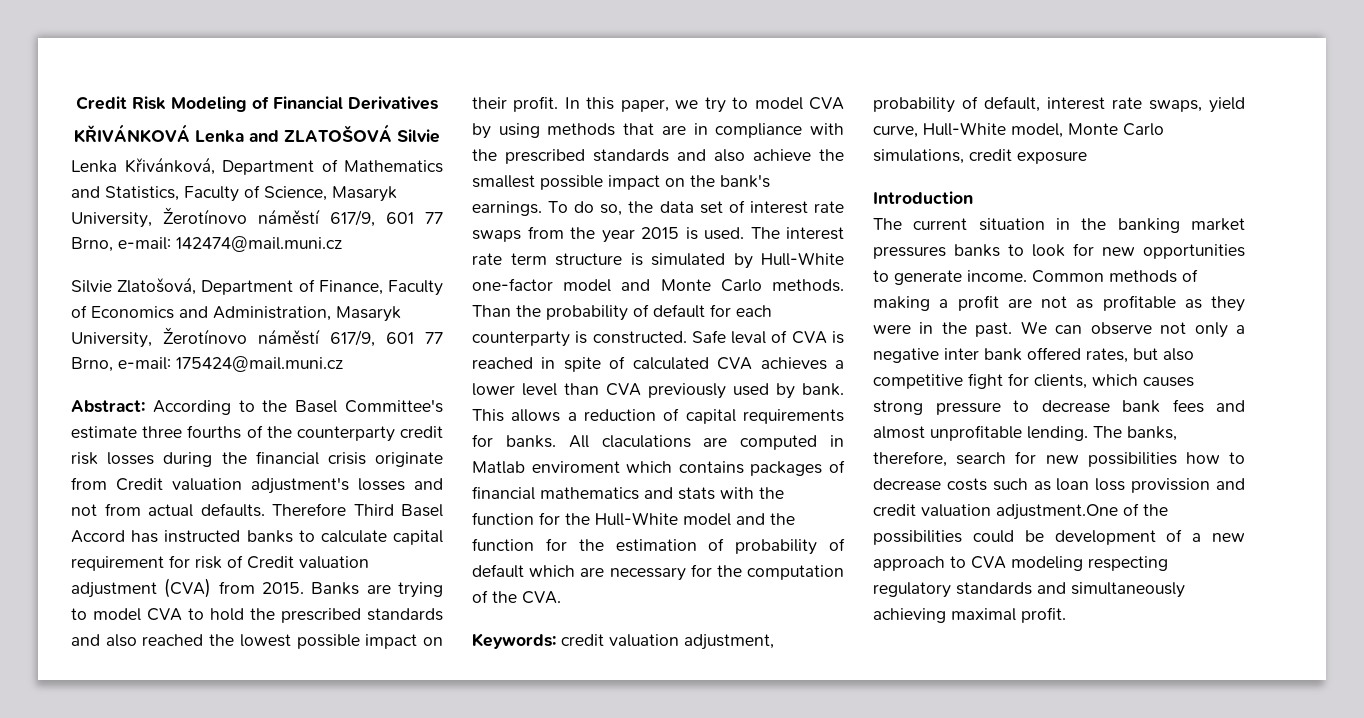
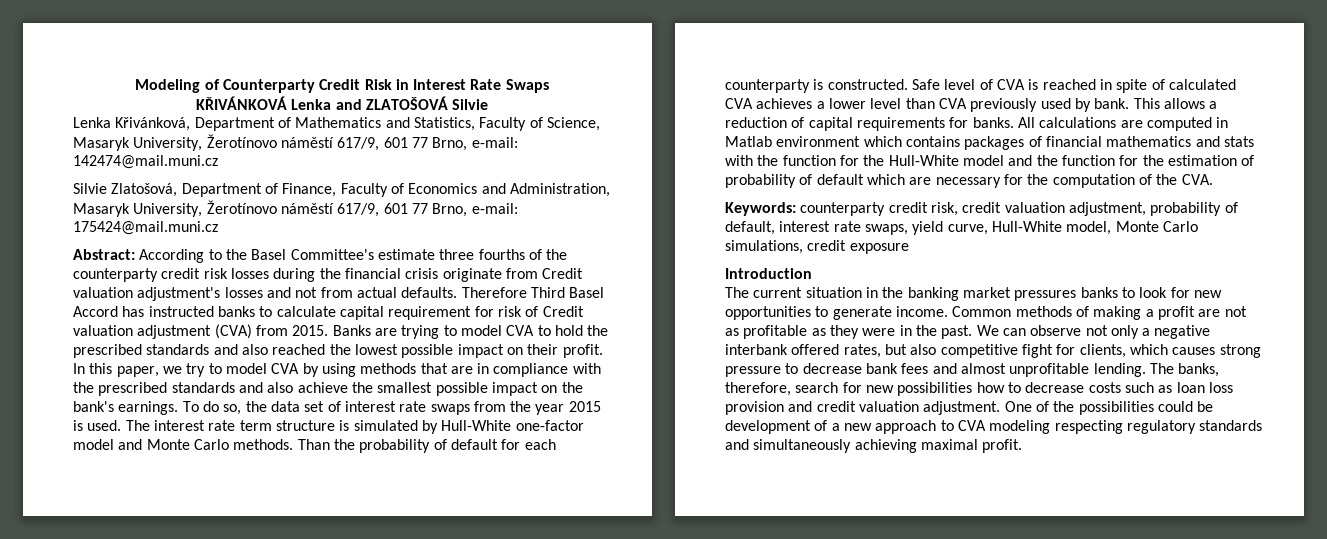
[76,96,438,112] Credit Risk Modeling of Financial Derivatives -> [135,79,549,93] Modeling of Counterparty Credit Risk in Interest Rate Swaps
[731,331,767,344] leval -> [944,79,976,90] level
[601,435,691,448] claculations -> [1039,117,1117,128] calculations
[531,461,620,473] enviroment -> [776,136,861,147] environment
(556, 641) none -> [800,202,958,216] counterparty credit risk,
[944,348,1022,361] inter bank -> [725,344,788,355] interbank
[1131,478,1211,493] provission -> [725,401,784,415] provision
[996,504,1118,520] adjustment.One -> [923,401,1032,415] adjustment. One

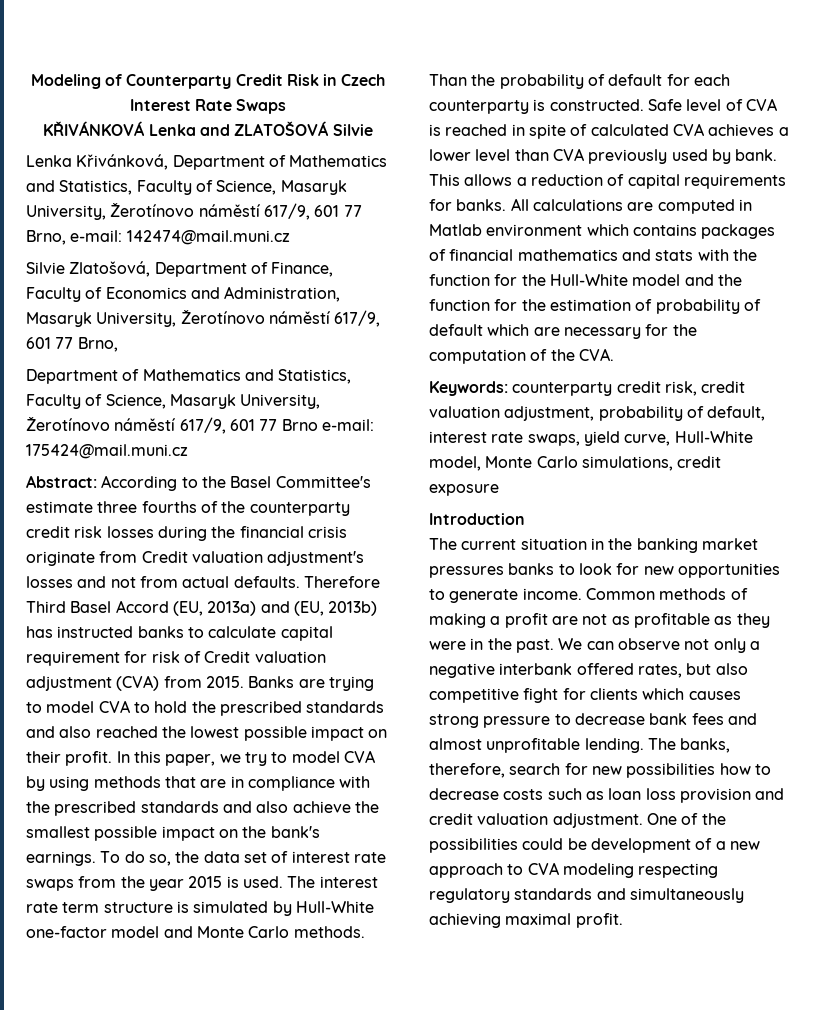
(409, 84) none -> [341,74,386,86] Czech
(468, 210) none -> [26,369,352,384] [26,394,321,409] [26,416,318,434] // Department of Mathematics and Statistics, Faculty of Science, Masaryk University, Žerotínovo náměstí 617/9, 601 77 Brno
(118, 311) none -> [172,601,378,616] (EU, 2013a) and (EU, 2013b)
[1079,344,1126,358] clients, -> [589,688,638,700] clients

